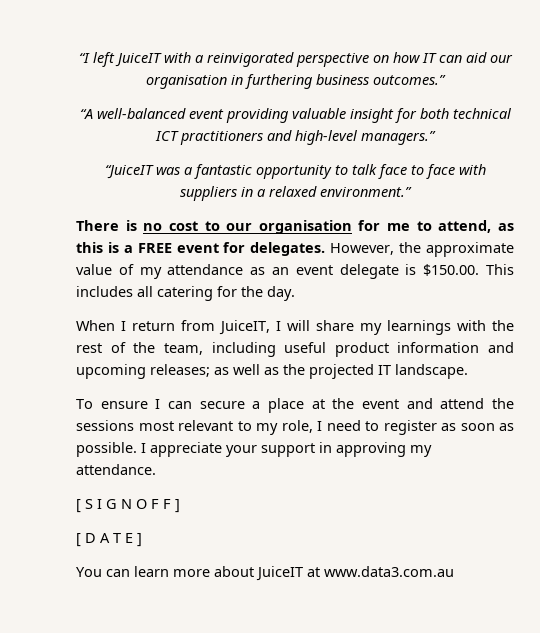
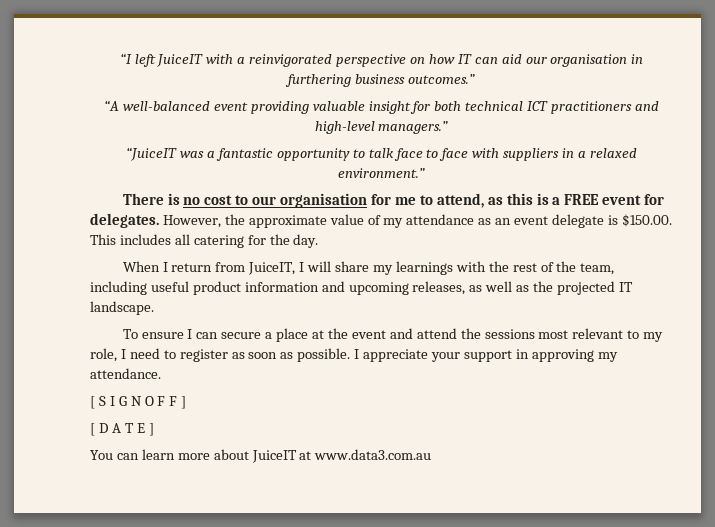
[150,364,210,377] releases; -> [412,281,466,295] releases,

